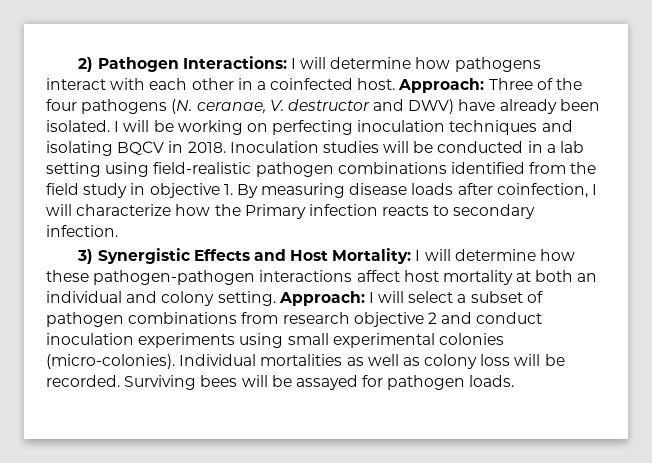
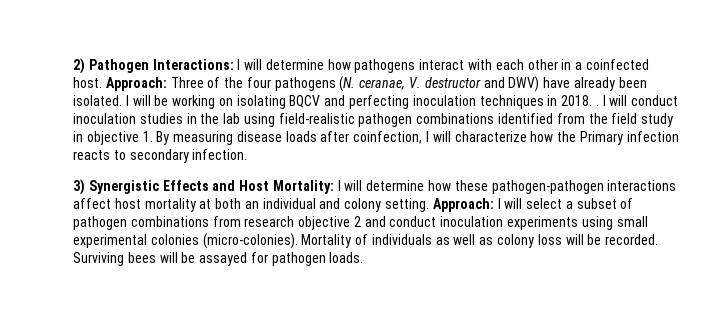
[272,120,573,135] [46,141,585,156] [46,162,101,177] perfecting inoculation techniques and isolating BQCV in 2018. Inoculation studies will be conducted in a lab setting -> [236,95,679,109] [73,113,241,124] isolating BQCV and perfecting inoculation techniques in 2018. . I will conduct inoculation studies in the lab
[179,354,343,366] Individual mortalities -> [301,234,432,248] Mortality of individuals

